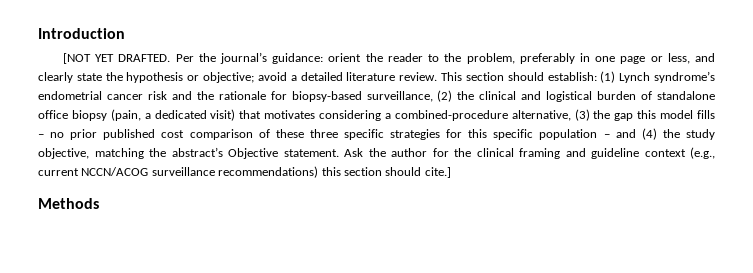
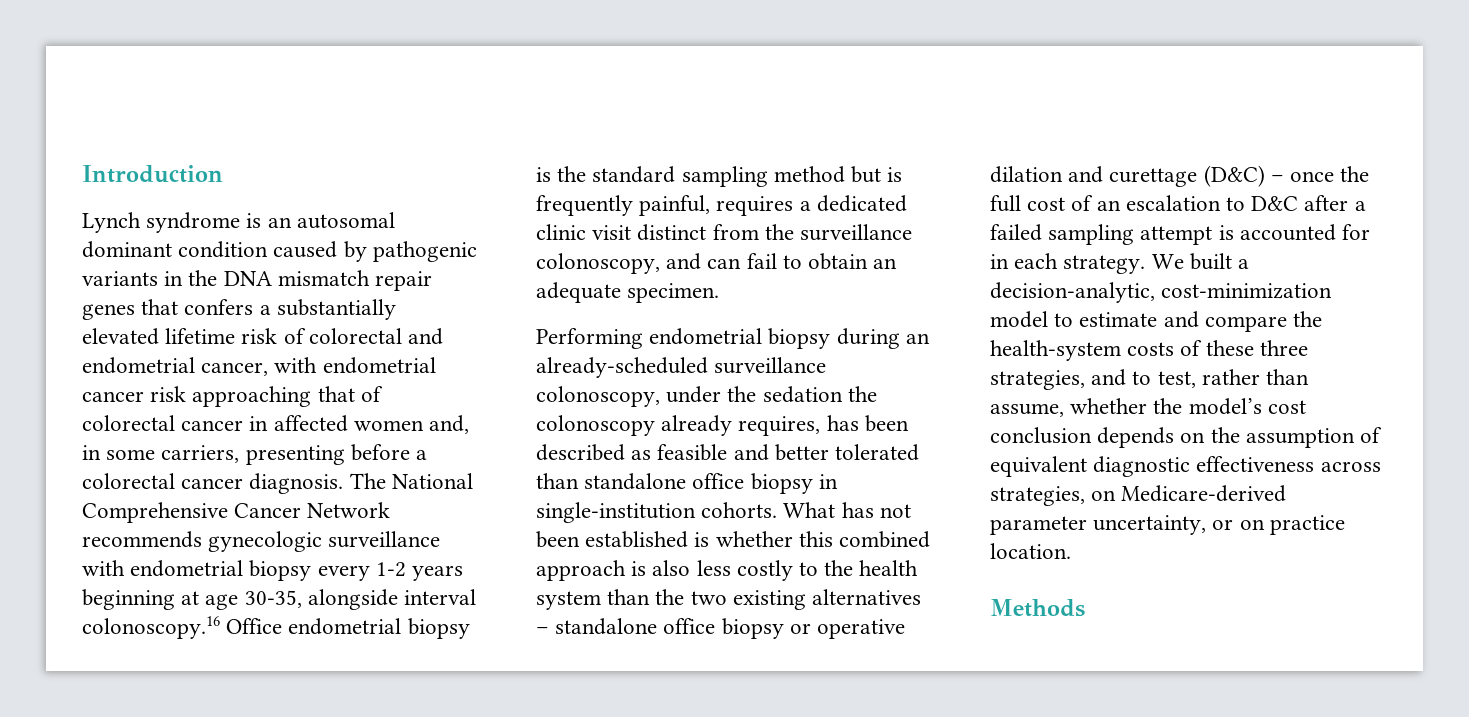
[62,52,715,64] [38,71,716,83] [38,90,715,102] [38,109,715,121] [38,128,715,140] [38,147,715,159] [38,166,451,178] [NOT YET DRAFTED. Per the journal’s guidance: orient the reader to the problem, preferably in one page or less, and clearly state the hypothesis or objective; avoid a detailed literature review. This section should establish: (1) Lynch syndrome’s endometrial cancer risk and the rationale for biopsy-based surveillance, (2) the clinical and logistical burden of standalone office biopsy (pain, a dedicated visit) that motivates considering a combined-procedure alternative, (3) the gap this model fills – no prior published cost comparison of these three specific strategies for this specific population – and (4) the study objective, matching the abstract’s Objective statement. Ask the author for the clinical framing and guideline context (e.g., current NCCN/ACOG surveillance recommendations) this section should cite.] -> [82,212,395,233] [82,241,477,262] [82,270,433,291] [82,299,396,320] [82,328,444,345] [82,357,436,376] [82,386,383,407] [82,415,470,434] [82,444,428,465] [82,473,473,494] [82,502,391,523] [82,531,441,552] [82,560,464,581] [82,589,477,610] [82,616,470,639] [536,166,903,187] [536,195,907,216] [536,224,913,241] [536,253,898,274] [536,282,720,303] [536,328,930,349] [536,357,827,378] [536,386,877,407] [536,415,909,436] [536,444,920,461] [536,473,838,494] [536,502,911,523] [536,531,931,548] [536,560,919,581] [536,589,922,610] [536,618,906,639] [990,165,1370,187] [990,195,1366,212] [990,224,1371,245] [990,253,1250,274] [990,282,1333,303] [990,311,1323,332] [990,340,1308,361] [990,369,1310,390] [990,398,1306,417] [990,427,1383,448] [990,456,1381,477] [990,485,1287,506] [990,515,1345,535] [990,543,1071,559] Lynch syndrome is an autosomal dominant condition caused by pathogenic variants in the DNA mismatch repair genes that confers a substantially elevated lifetime risk of colorectal and endometrial cancer, with endometrial cancer risk approaching that of colorectal cancer in affected women and, in some carriers, presenting before a colorectal cancer diagnosis. The National Comprehensive Cancer Network recommends gynecologic surveillance with endometrial biopsy every 1-2 years beginning at age 30-35, alongside interval colonoscopy.16 Office endometrial biopsy is the standard sampling method but is frequently painful, requires a dedicated clinic visit distinct from the surveillance colonoscopy, and can fail to obtain an adequate specimen. // Performing endometrial biopsy during an already-scheduled surveillance colonoscopy, under the sedation the colonoscopy already requires, has been described as feasible and better tolerated than standalone office biopsy in single-institution cohorts. What has not been established is whether this combined approach is also less costly to the health system than the two existing alternatives – standalone office biopsy or operative dilation and curettage (D&C) – once the full cost of an escalation to D&C after a failed sampling attempt is accounted for in each strategy. We built a decision-analytic, cost-minimization model to estimate and compare the health-system costs of these three strategies, and to test, rather than assume, whether the model’s cost conclusion depends on the assumption of equivalent diagnostic effectiveness across strategies, on Medicare-derived parameter uncertainty, or on practice location.

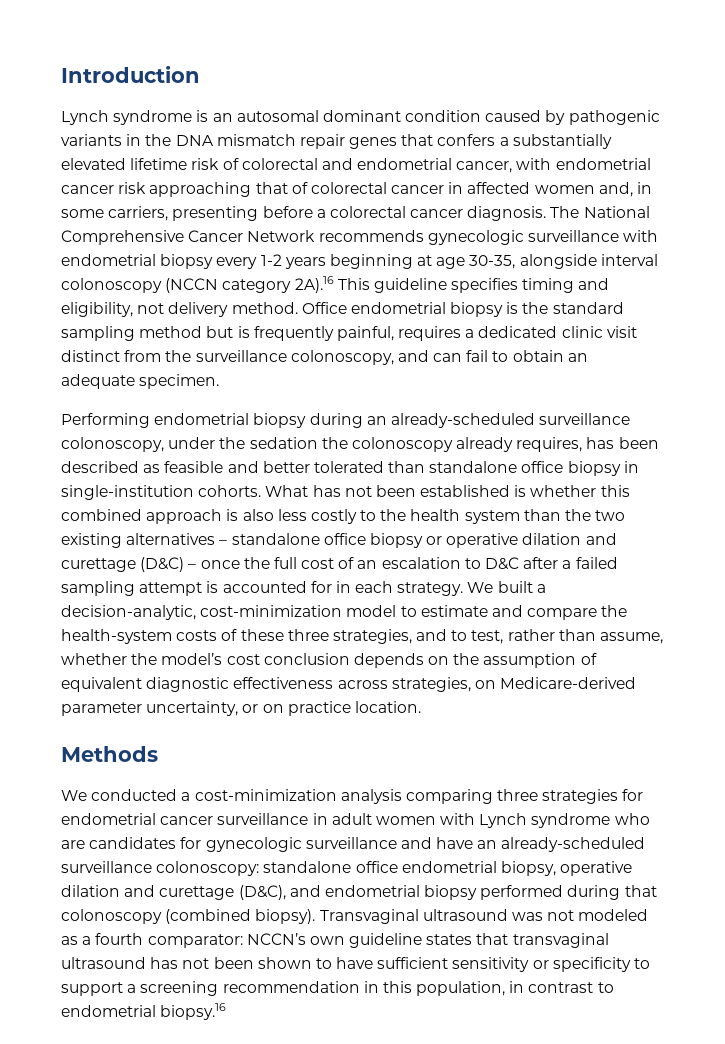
[82,616,220,639] colonoscopy.16 -> [61,276,610,293] [61,302,298,317] colonoscopy (NCCN category 2A).16 This guideline specifies timing and eligibility, not delivery method.
(1085, 608) none -> [61,789,644,804] [61,813,650,828] [61,837,646,852] [61,861,633,876] [61,885,657,900] [61,909,649,924] [61,933,609,948] [61,957,651,972] [61,981,614,996] [61,1003,227,1020] // We conducted a cost-minimization analysis comparing three strategies for endometrial cancer surveillance in adult women with Lynch syndrome who are candidates for gynecologic surveillance and have an already-scheduled surveillance colonoscopy: standalone office endometrial biopsy, operative dilation and curettage (D&C), and endometrial biopsy performed during that colonoscopy (combined biopsy). Transvaginal ultrasound was not modeled as a fourth comparator: NCCN’s own guideline states that transvaginal ultrasound has not been shown to have sufficient sensitivity or specificity to support a screening recommendation in this population, in contrast to endometrial biopsy.16

